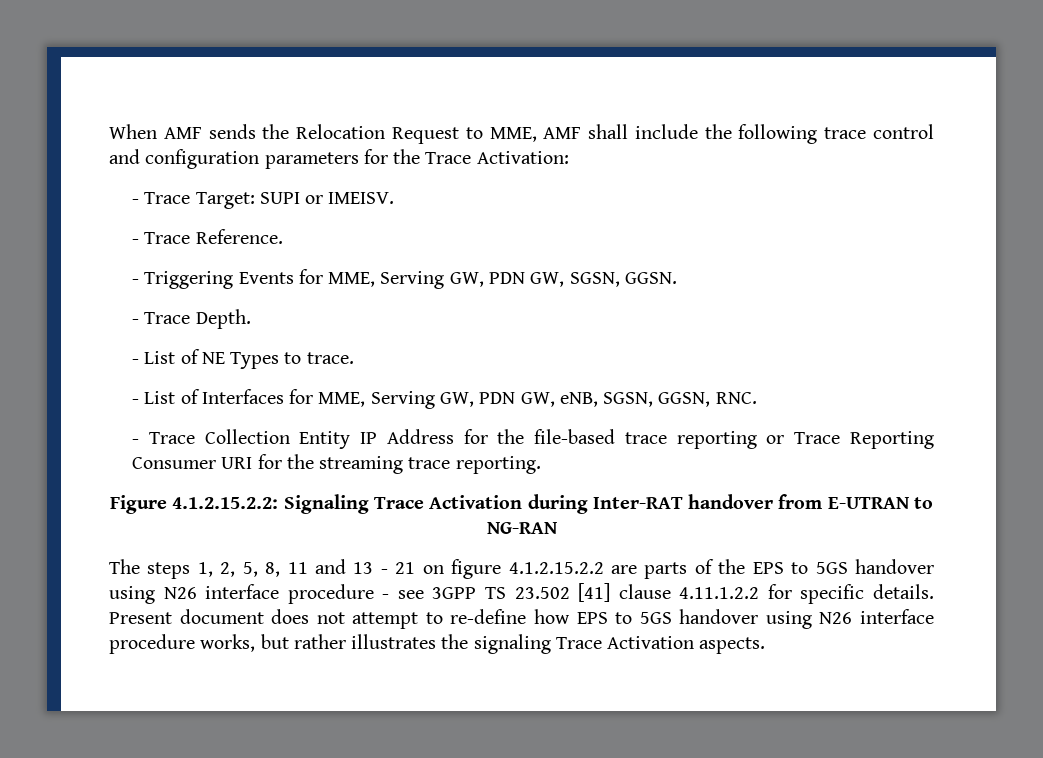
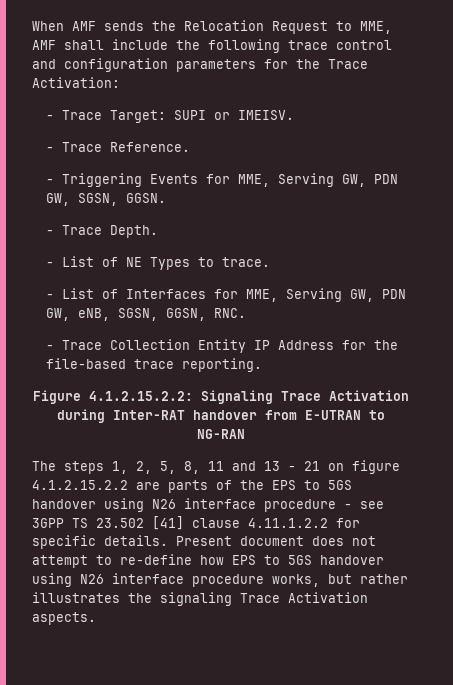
[676,431,934,449] [132,454,451,474] reporting or Trace Reporting Consumer URI for the streaming trace -> (174, 364) none

